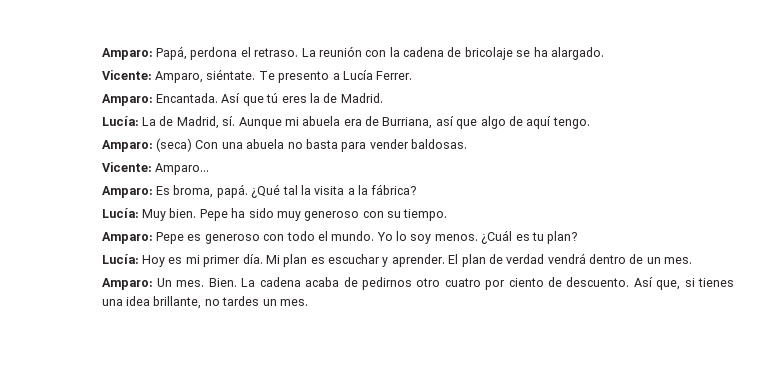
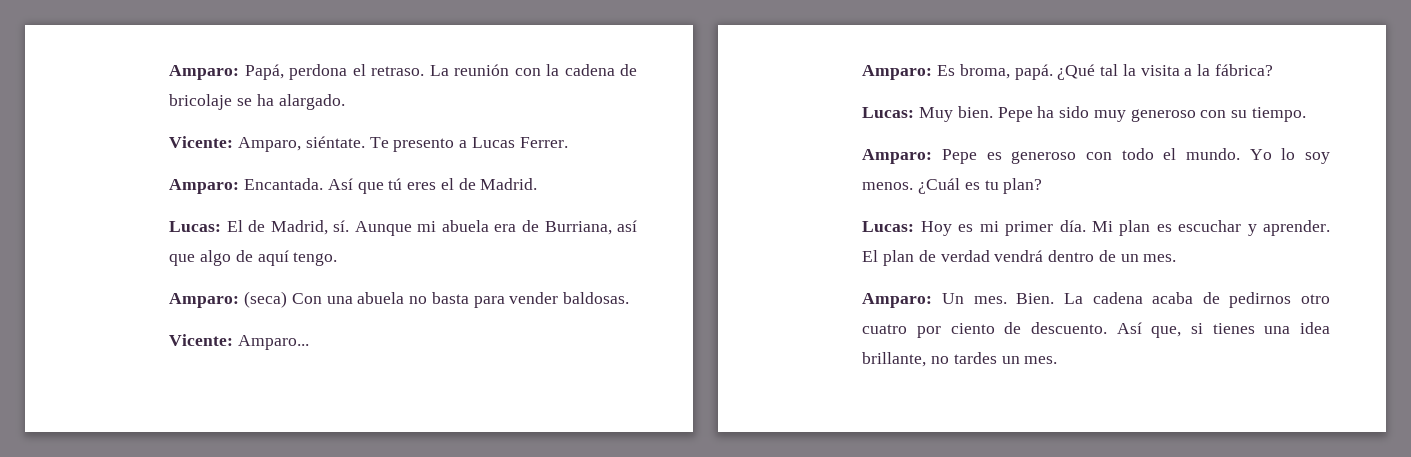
[342,70,373,80] Lucía -> [471,137,515,148] Lucas
[309,93,320,103] la -> [440,178,454,190] el
[101,116,157,126] Lucía: La -> [169,220,243,232] Lucas: El
[101,208,139,218] Lucía: -> [862,107,915,118] Lucas:
[101,254,139,264] Lucía: -> [862,221,915,232] Lucas:

